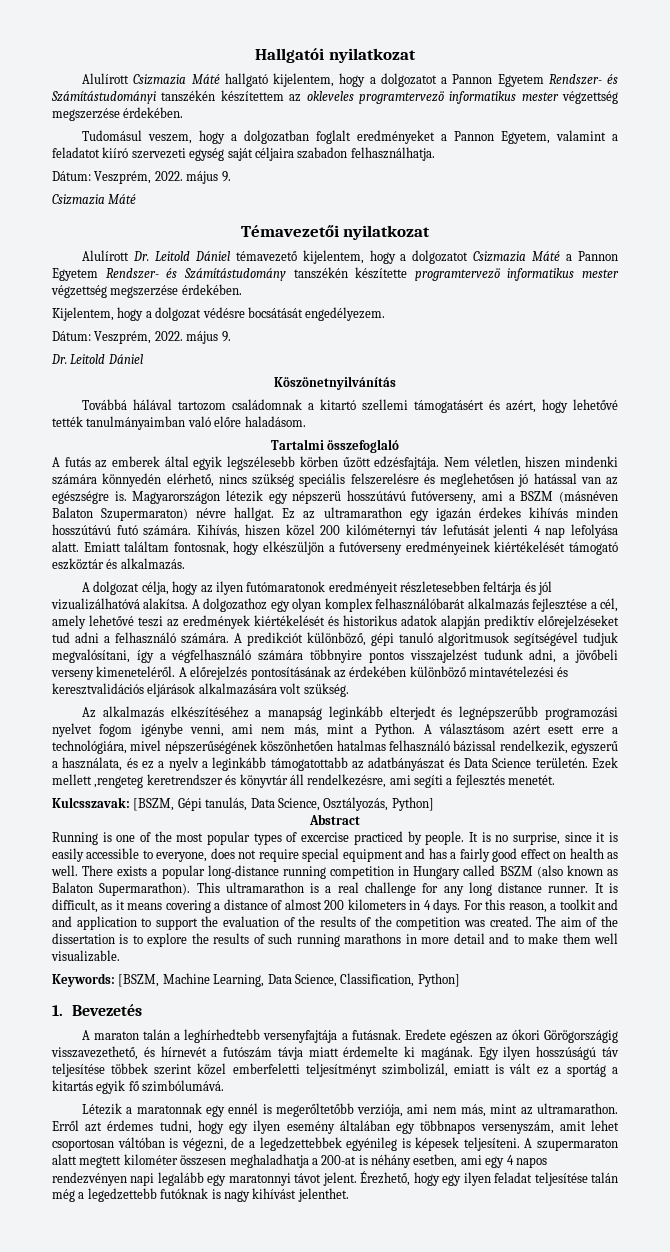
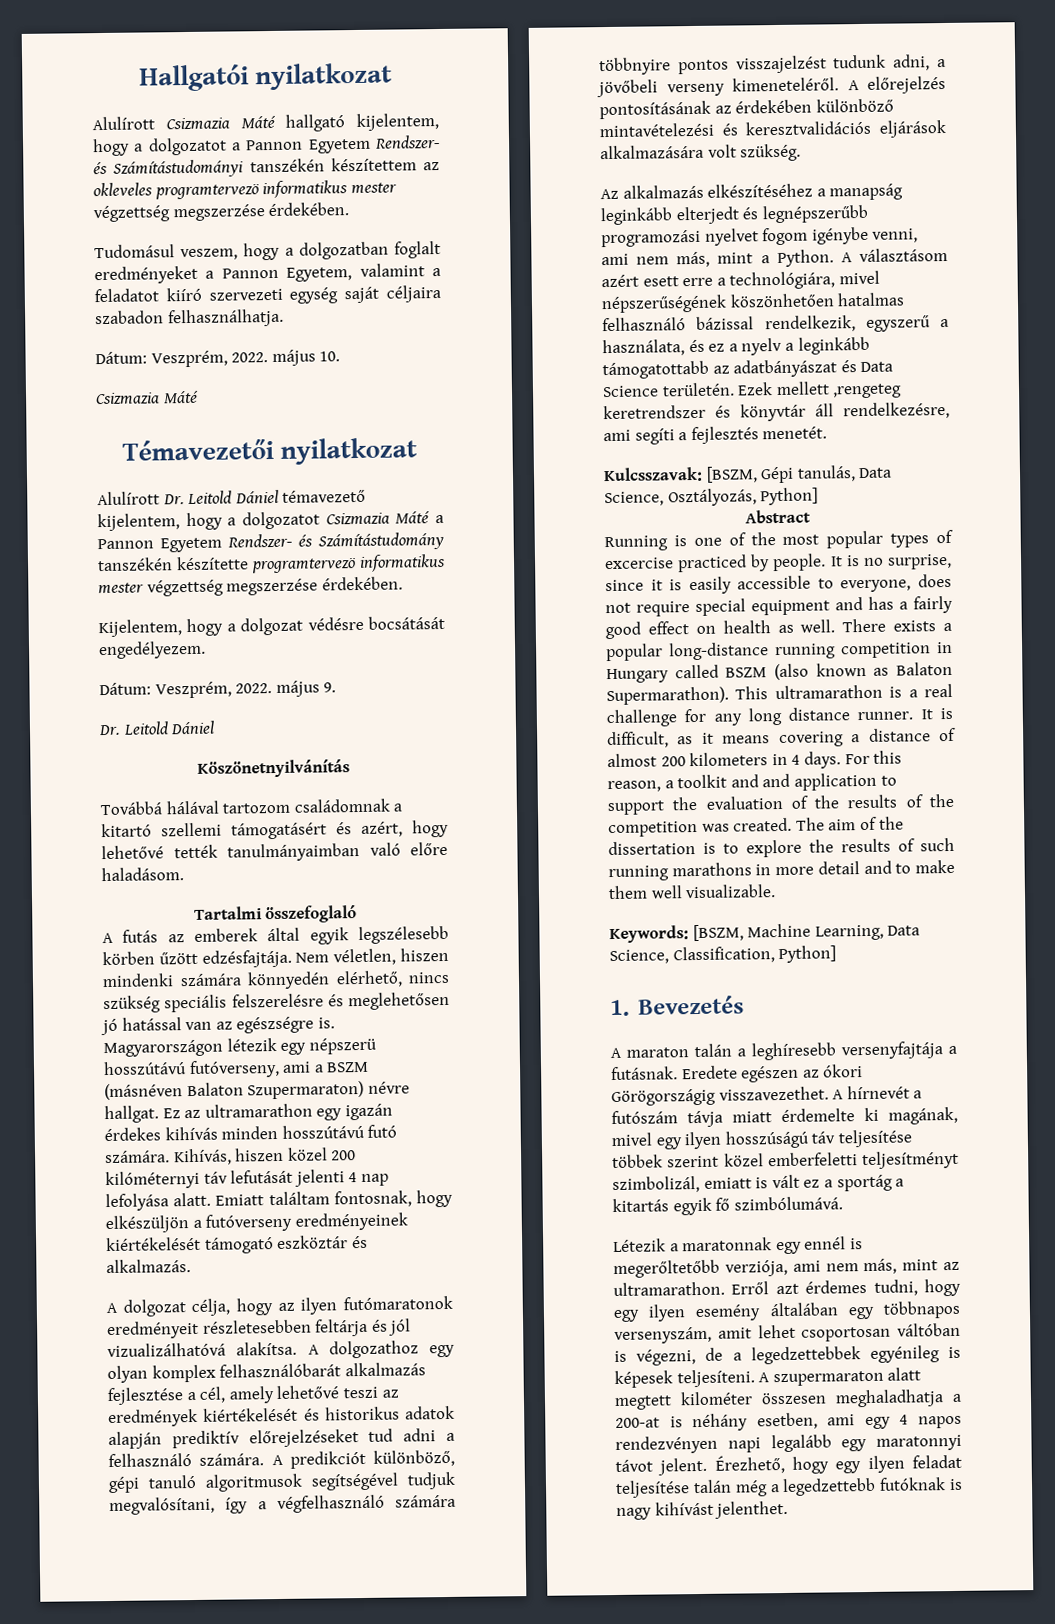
[221,171,231,182] 9. -> [319,351,341,362] 10.
[184,1029,261,1043] leghírhedtebb -> [751,1042,836,1061] leghíresebb
[51,1046,155,1060] visszavezethető, és -> [718,1086,845,1101] visszavezethet. A
[420,1046,499,1060] magának. Egy -> [888,1106,958,1125] [611,1132,683,1150] magának, mivel egy

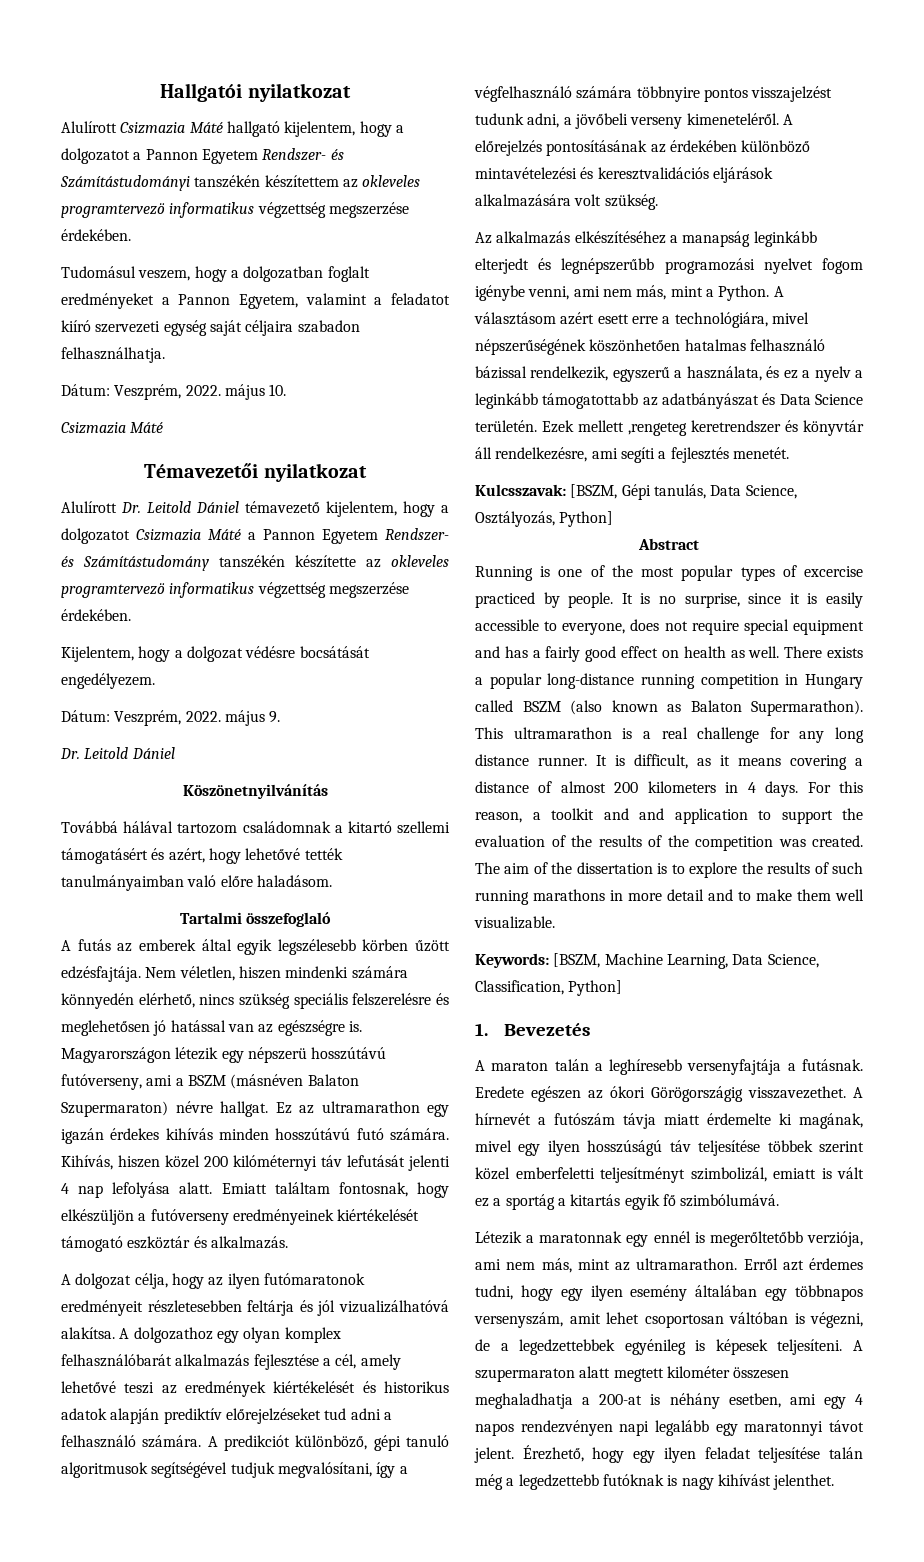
[350,182,397,195] mester -> (255, 210) none
[251,553,446,574] [98,582,144,595] programtervezö informatikus mester -> [366,555,449,568] [61,582,255,598] az okleveles programtervezö informatikus

